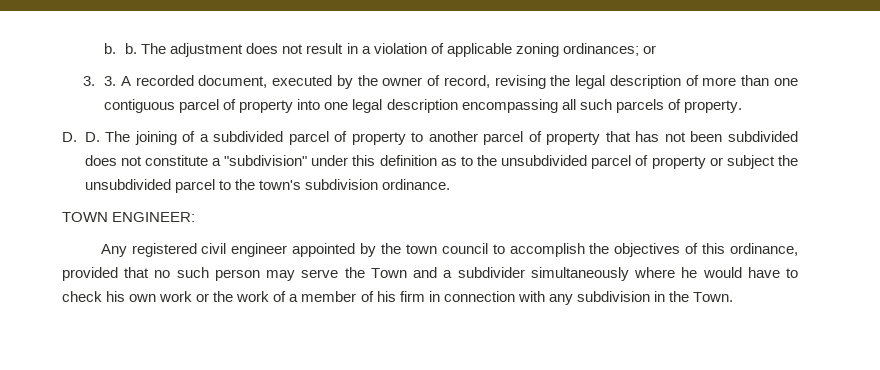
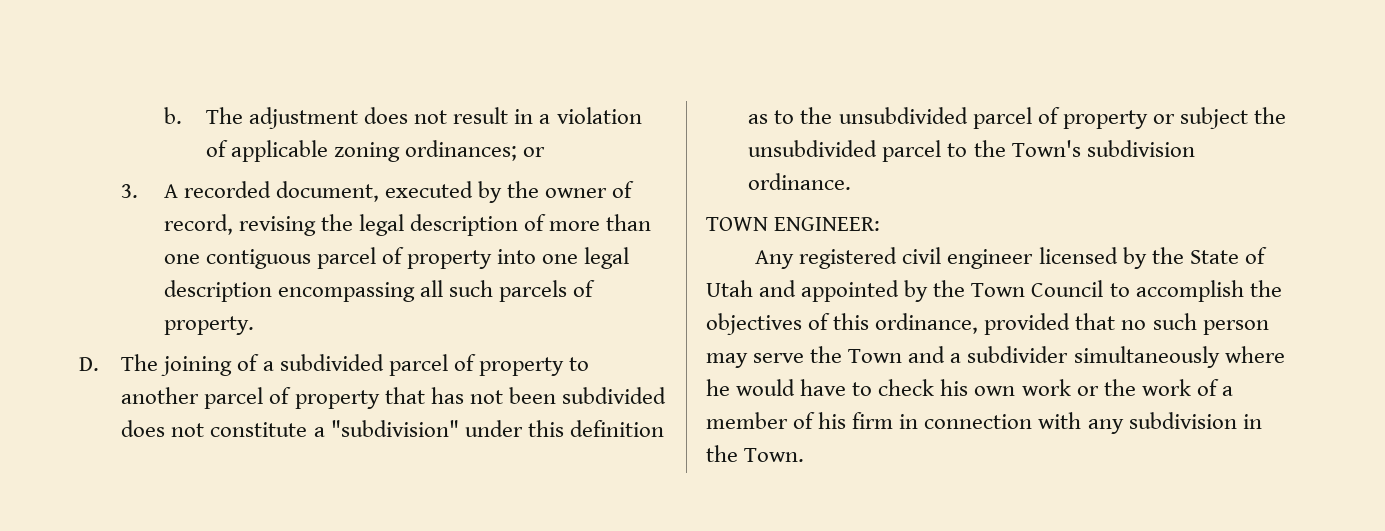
[104,43,138,54] b. b. -> [163,107,182,124] b.
[104,76,117,86] 3. -> (139, 191) none
[84,132,100,142] D. -> (99, 364) none
[258,180,301,190] town's -> [1011,140,1081,157] Town's
(288, 250) none -> [1038,247,1267,269] [706,280,797,297] licensed by the State of Utah and
[405,243,488,254] town council -> [971,280,1104,297] Town Council

